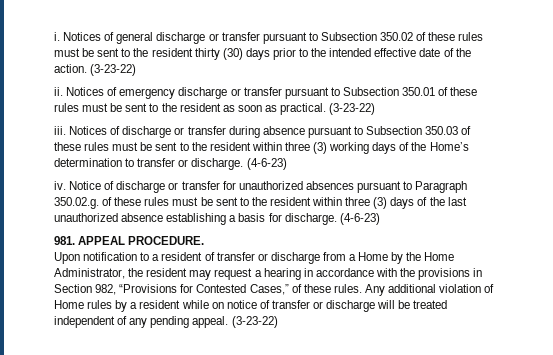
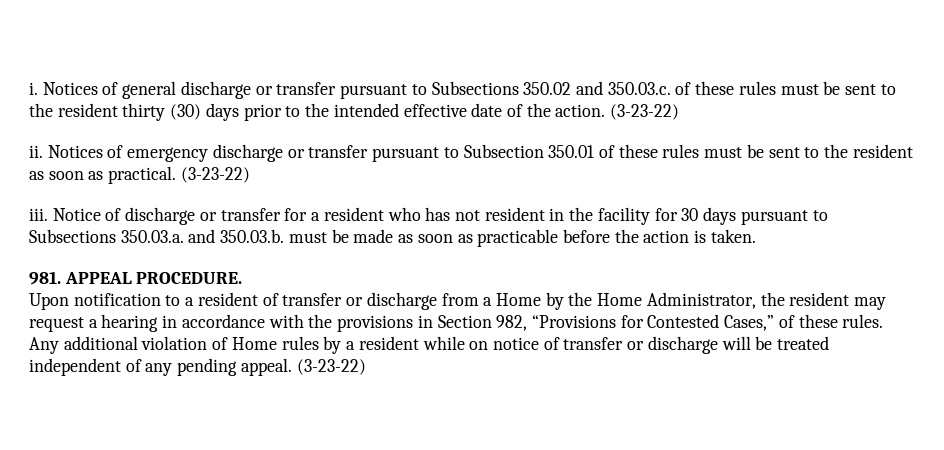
[320,32,414,41] Subsection 350.02 -> [431,81,671,95] Subsections 350.02 and 350.03.c.
[69,126,472,138] [54,142,469,154] [54,158,287,170] [54,181,66,190] Notices of discharge or transfer during absence pursuant to Subsection 350.03 of these rules must be sent to the resident within three (3) working days of the Home’s determination to transfer or discharge. (4-6-23) // iv. -> (48, 214) none
[238,181,468,193] [54,197,467,209] [54,213,380,225] unauthorized absences pursuant to Paragraph 350.02.g. of these rules must be sent to the resident within three (3) days of the last unauthorized absence establishing a basis for discharge. (4-6-23) -> [311,207,828,225] [29,229,756,247] a resident who has not resident in the facility for 30 days pursuant to Subsections 350.03.a. and 350.03.b. must be made as soon as practicable before the action is taken.

